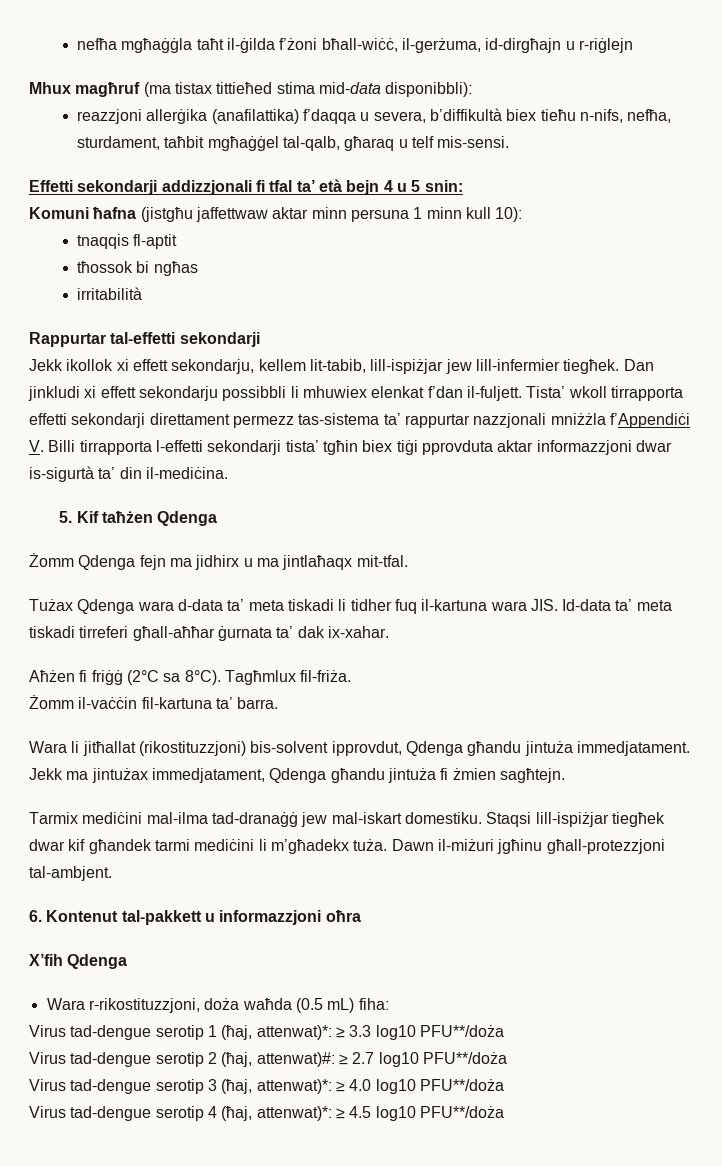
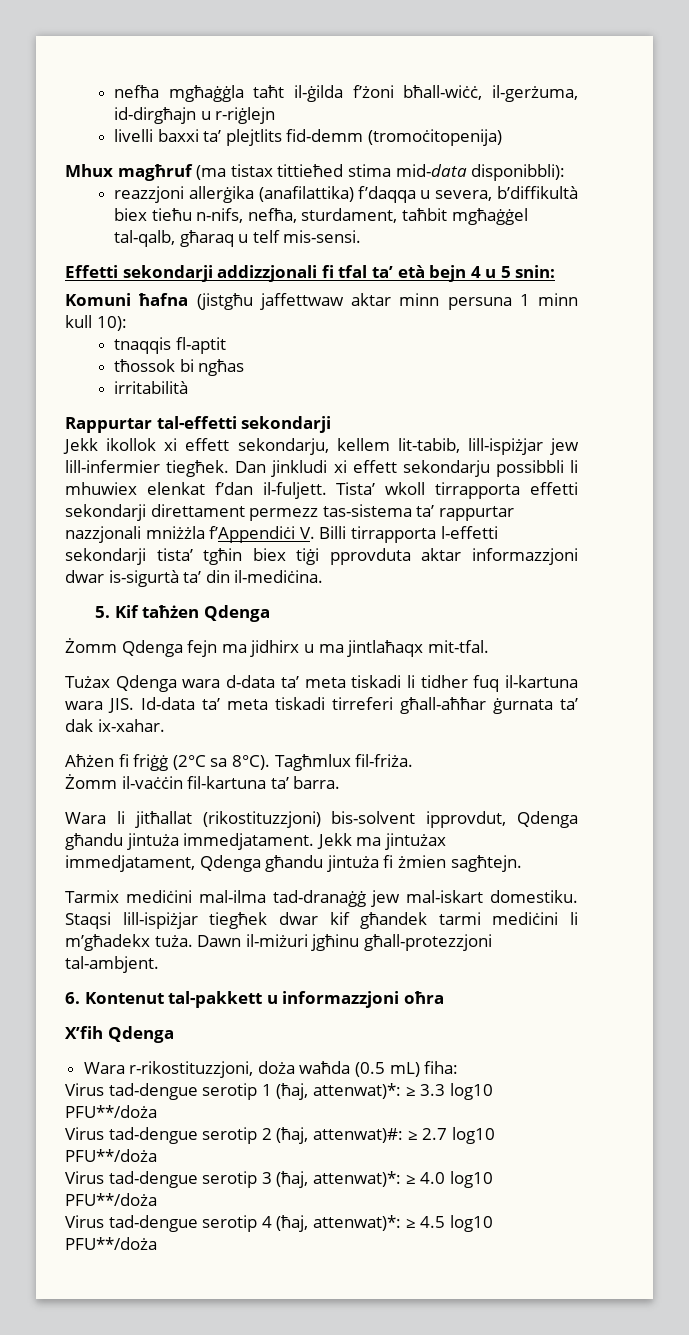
(633, 45) none -> [113,129,502,146] // livelli baxxi ta’ plejtlits fid-demm (tromoċitopenija)

